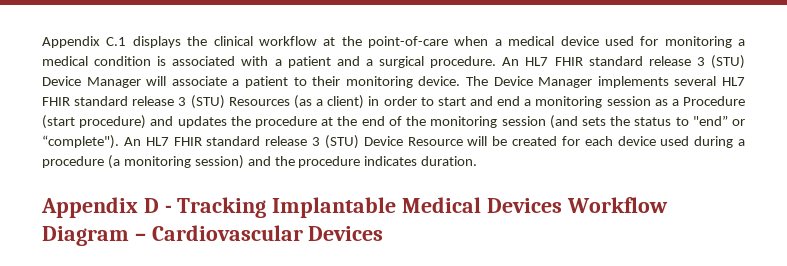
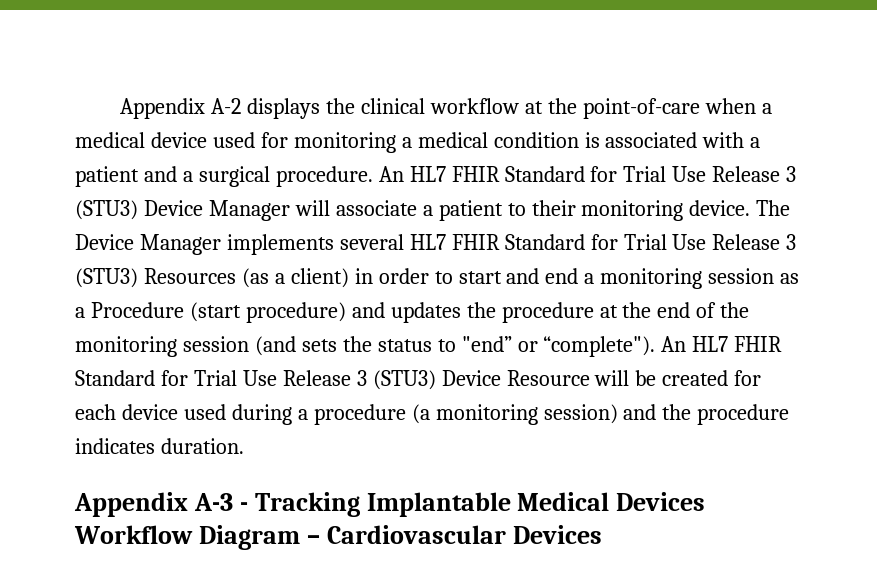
[42,36,127,48] Appendix C.1 -> [120,98,242,119] Appendix A-2
[588,55,746,69] standard release 3 (STU) -> [504,166,797,182] [75,200,138,220] Standard for Trial Use Release 3 (STU3)
[74,95,225,109] standard release 3 (STU) -> [504,234,797,250] [75,268,138,288] Standard for Trial Use Release 3 (STU3)
[206,135,359,149] standard release 3 (STU) -> [75,370,436,390] Standard for Trial Use Release 3 (STU3)
[143,198,159,213] D -> [193,493,233,511] A-3

